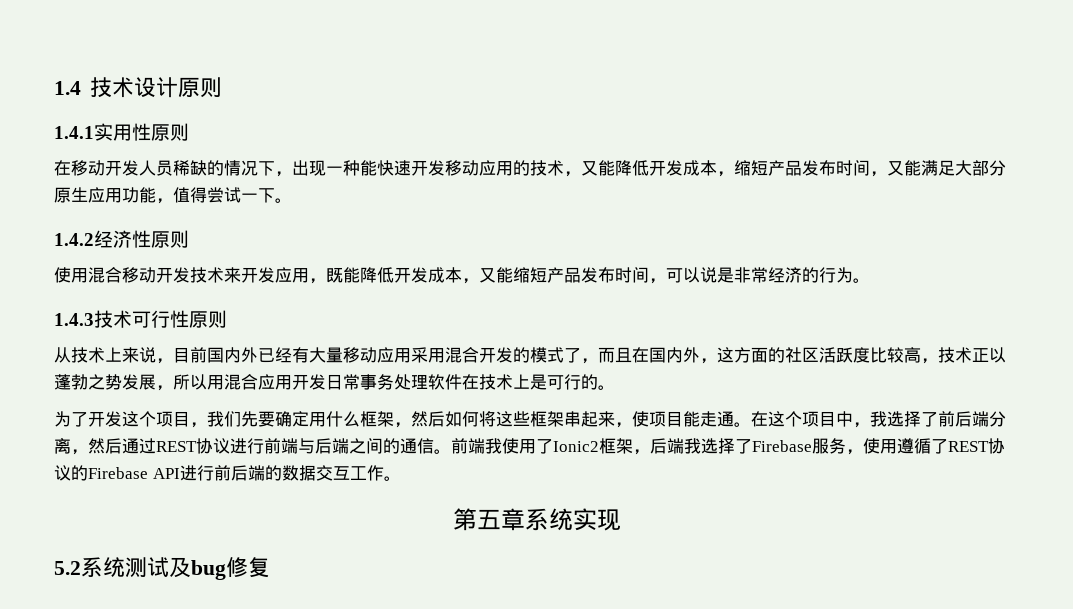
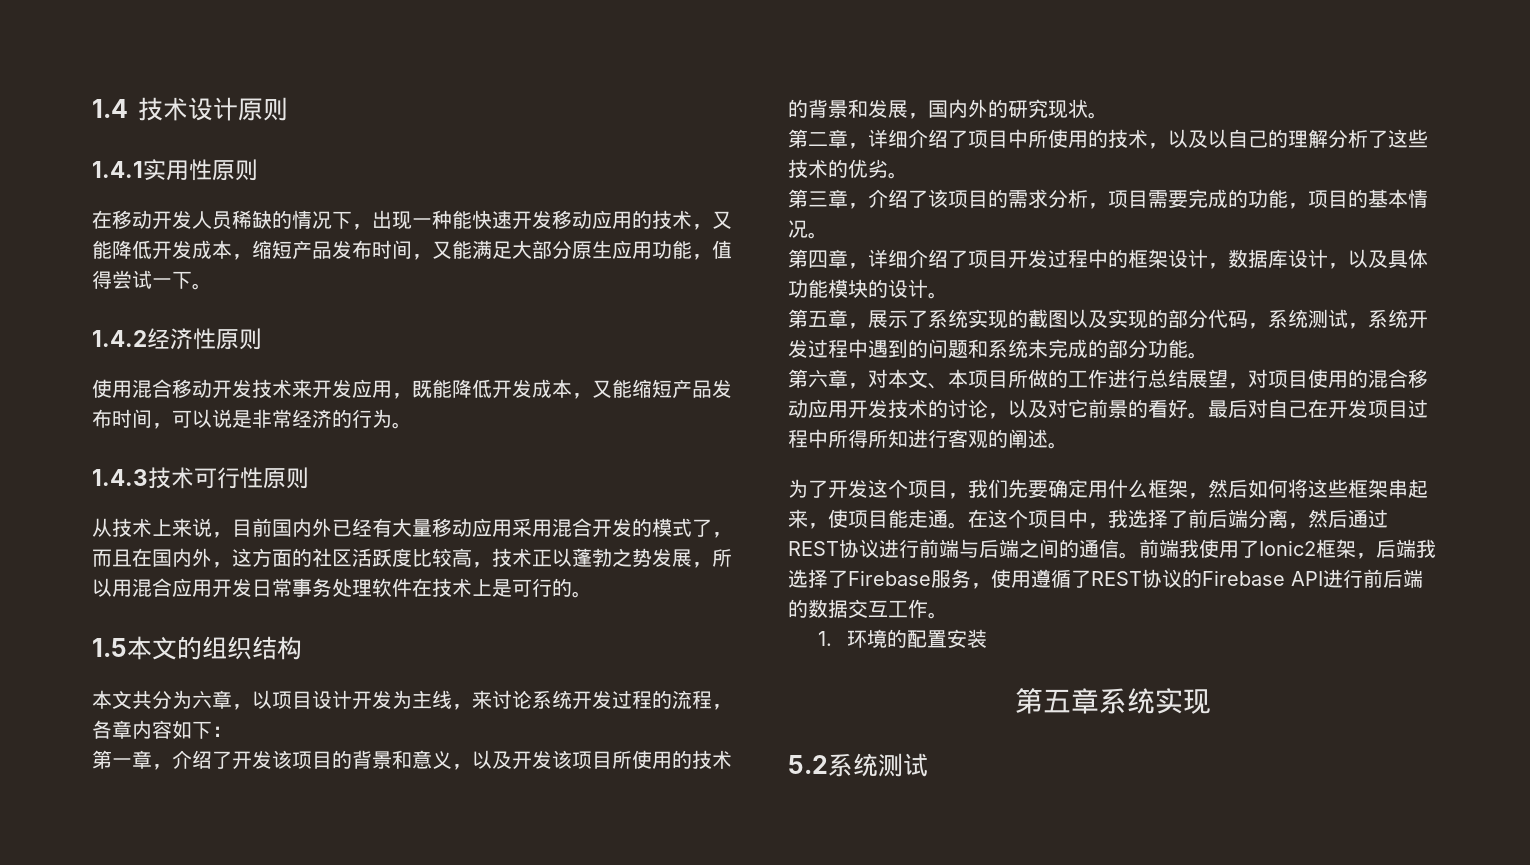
(615, 387) none -> [92,636,302,660] [92,690,732,710] [92,720,232,739] [92,750,732,770] [788,99,1108,119] [788,129,1428,149] [788,159,908,179] [788,189,1428,209] [788,220,828,239] [788,249,1428,269] [788,279,948,299] [788,309,1428,329] [788,339,1208,359] [788,369,1428,389] [788,399,1428,419] [788,429,1068,449] // 1.5本文的组织结构 // 本文共分为六章，以项目设计开发为主线，来讨论系统开发过程的流程，各章内容如下： // 第一章，介绍了开发该项目的背景和意义，以及开发该项目所使用的技术的背景和发展，国内外的研究现状。 // 第二章，详细介绍了项目中所使用的技术，以及以自己的理解分析了这些技术的优劣。 // 第三章，介绍了该项目的需求分析，项目需要完成的功能，项目的基本情况。 // 第四章，详细介绍了项目开发过程中的框架设计，数据库设计，以及具体功能模块的设计。 // 第五章，展示了系统实现的截图以及实现的部分代码，系统测试，系统开发过程中遇到的问题和系统未完成的部分功能。 // 第六章，对本文、本项目所做的工作进行总结展望，对项目使用的混合移动应用开发技术的讨论，以及对它前景的看好。最后对自己在开发项目过程中所得所知进行客观的阐述。
(401, 478) none -> [817,629,988,648] // 1.环境的配置安装
[169,557,270,580] 及bug修复 -> (928, 765) none

